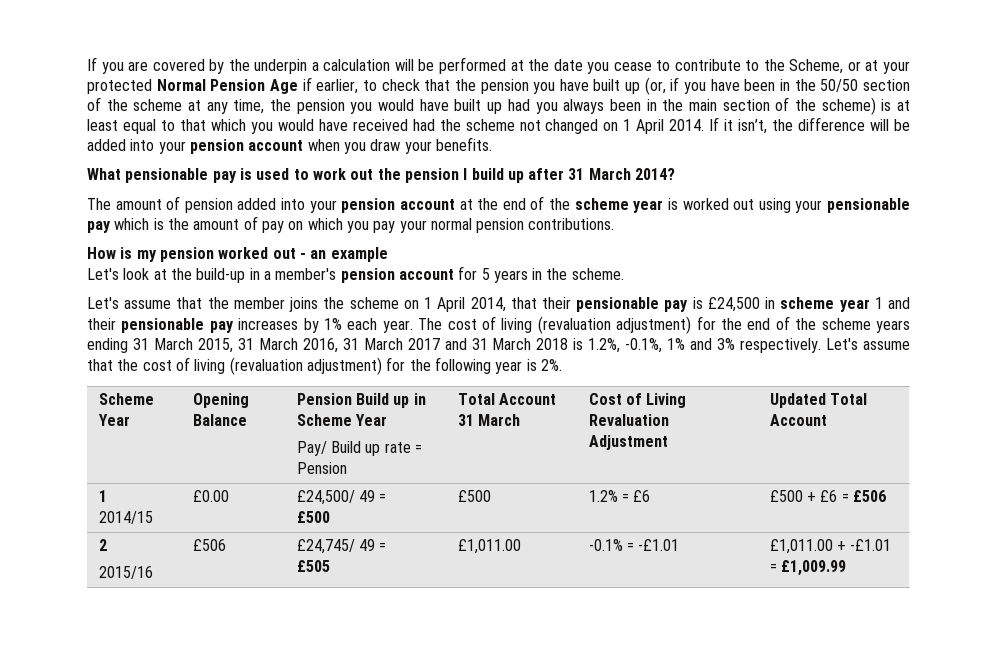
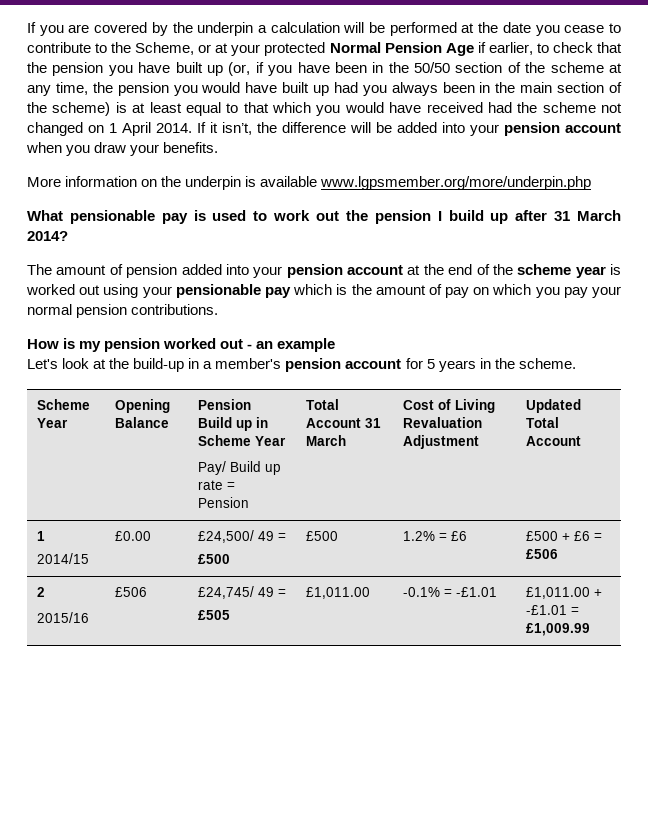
(492, 144) none -> [27,176,592,190] // More information on the underpin is available www.lgpsmember.org/more/underpin.php
[87,297,911,312] [87,316,910,334] [87,338,911,353] [87,357,562,375] // Let's assume that the member joins the scheme on 1 April 2014, that their pensionable pay is £24,500 in scheme year 1 and their pensionable pay increases by 1% each year. The cost of living (revaluation adjustment) for the end of the scheme years ending 31 March 2015, 31 March 2016, 31 March 2017 and 31 March 2018 is 1.2%, -0.1%, 1% and 3% respectively. Let's assume that the cost of living (revaluation adjustment) for the following year is 2%. -> (576, 363) none

